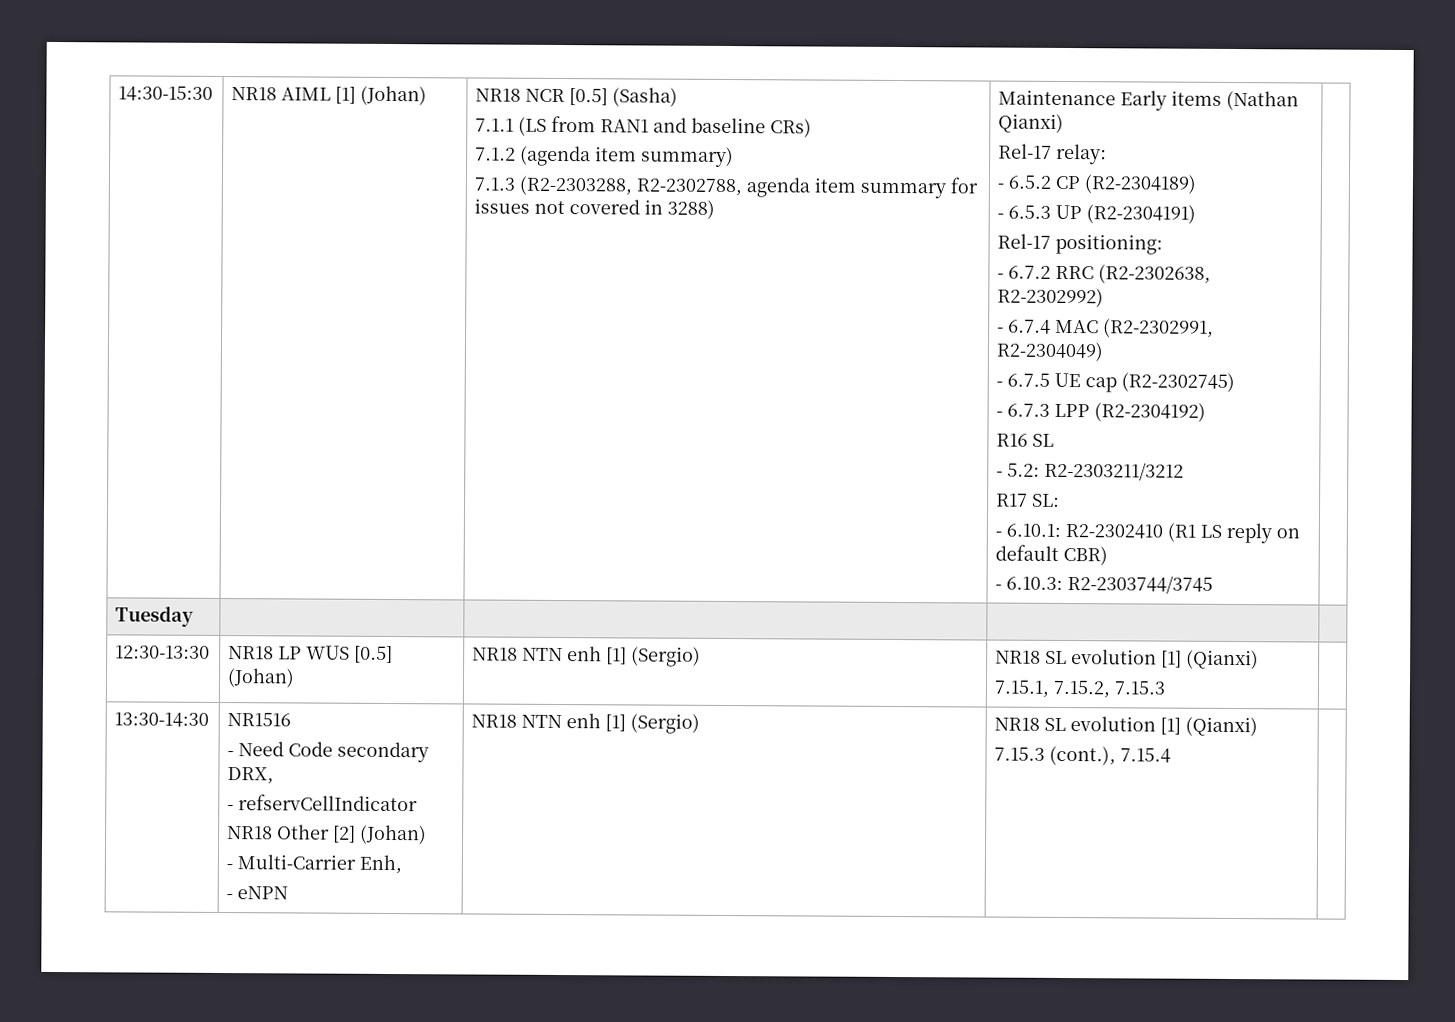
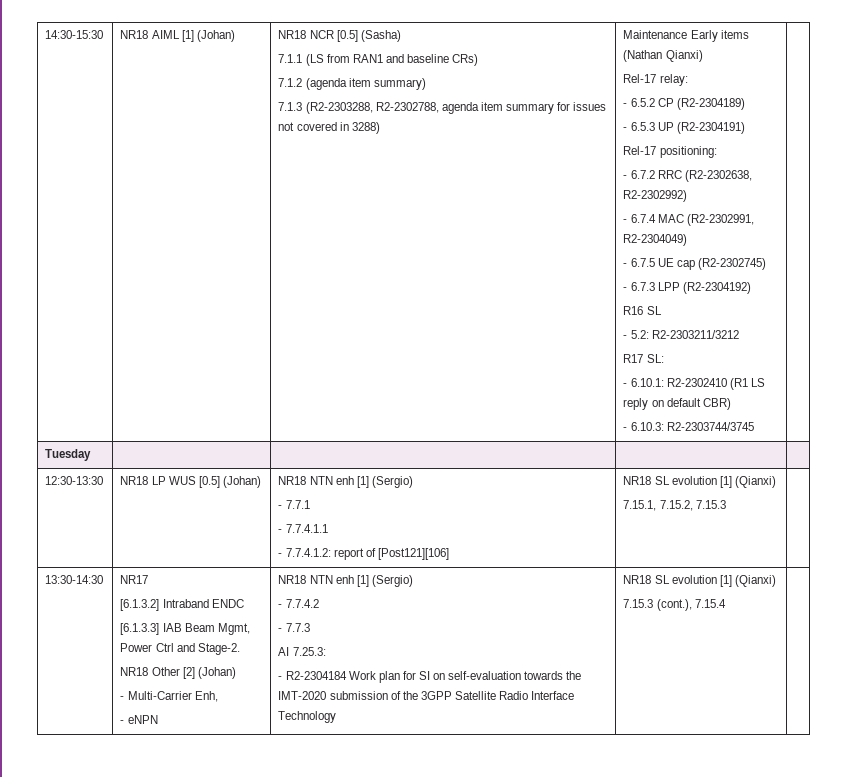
(702, 656) none -> [278,500,310,509] [278,524,328,533] [278,548,449,560] // - 7.7.1 // - 7.7.4.1.1 // - 7.7.4.1.2: report of [Post121][106]
[227,712,292,727] [227,741,430,763] [227,767,275,785] [227,794,419,812] NR1516 // - Need Code secondary DRX, // - refservCellIndicator -> [120,575,149,584] [120,599,244,611] [120,623,250,635] [120,643,240,655] NR17 // [6.1.3.2] Intraband ENDC // [6.1.3.3] IAB Beam Mgmt, Power Ctrl and Stage-2.
(701, 723) none -> [278,599,319,608] [278,623,310,632] [278,647,326,656] [278,671,582,683] [278,691,575,700] [278,711,337,723] // - 7.7.4.2 // - 7.7.3 // AI 7.25.3: // - R2-2304184 Work plan for SI on self-evaluation towards the IMT-2020 submission of the 3GPP Satellite Radio Interface Technology

